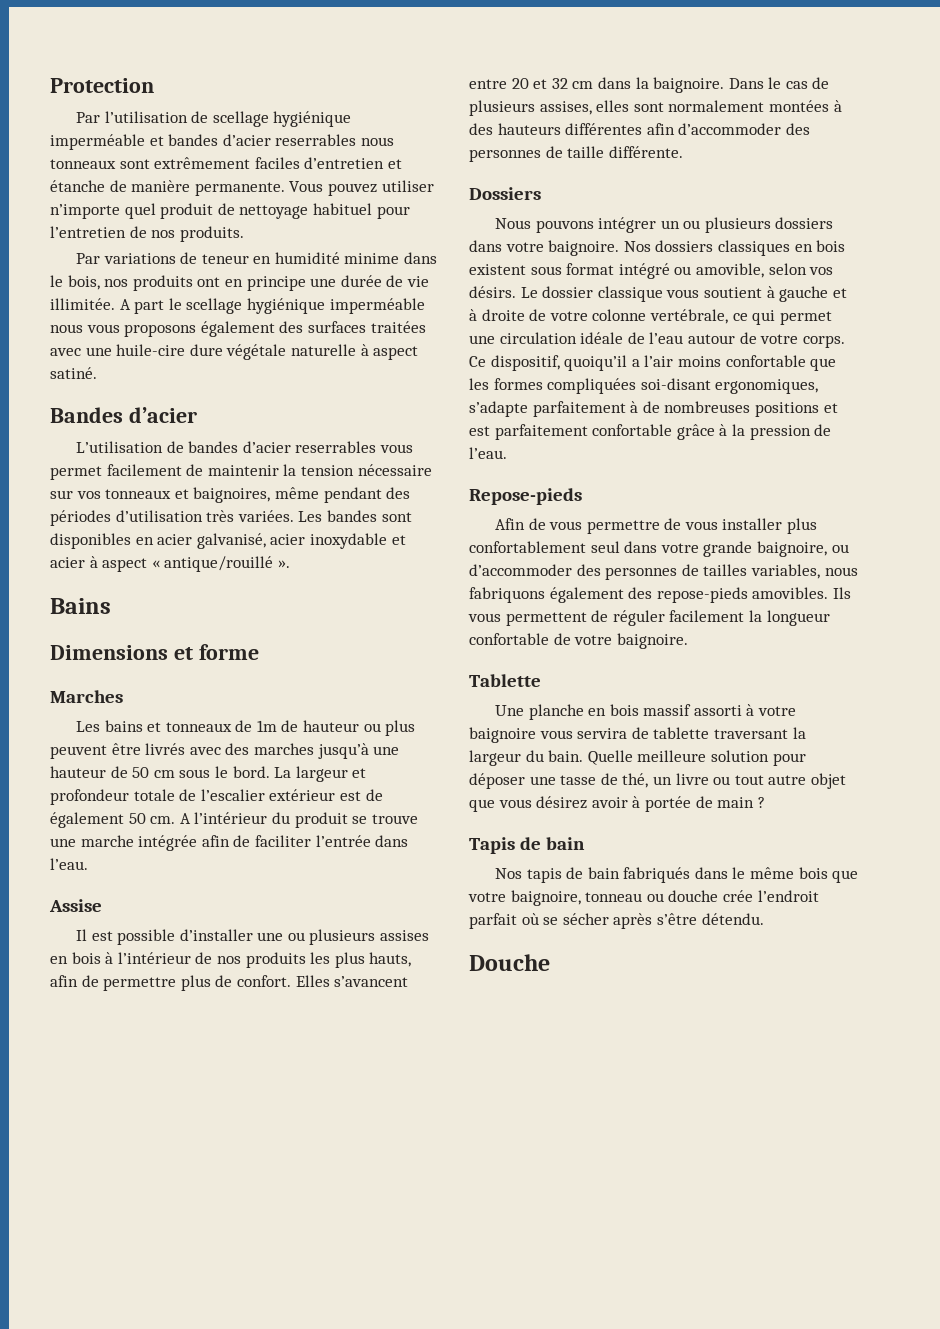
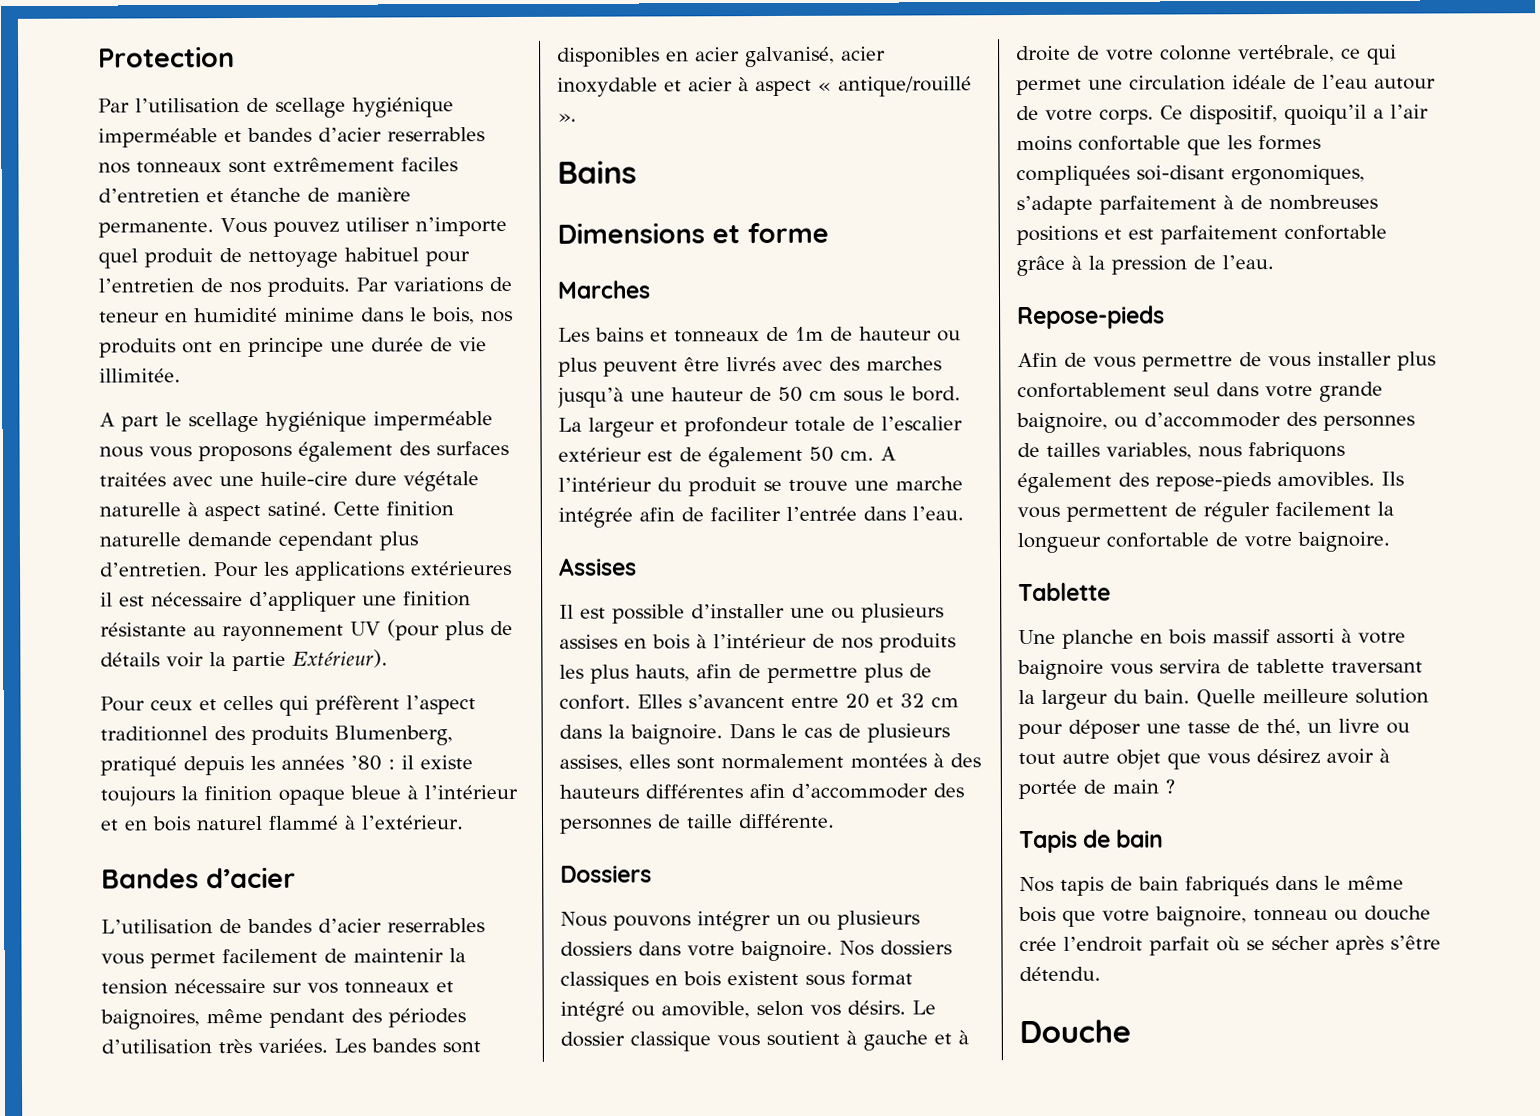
[360,137,394,146] nous -> [98,162,130,174] nos
(244, 234) // -> (350, 287) none
(115, 304) none -> (181, 375) //
(97, 373) none -> [333,501,454,517] [99,531,418,551] [100,560,512,581] [100,591,471,613] [100,619,513,642] [100,649,388,672] [100,695,476,716] [100,725,453,746] [100,755,473,777] [100,784,518,807] [100,815,464,832] Cette finition naturelle demande cependant plus d’entretien. Pour les applications extérieures il est nécessaire d’appliquer une finition résistante au rayonnement UV (pour plus de détails voir la partie Extérieur). // Pour ceux et celles qui préfèrent l’aspect traditionnel des produits Blumenberg, pratiqué depuis les années ’80 : il existe toujours la finition opaque bleue à l’intérieur et en bois naturel flammé à l’extérieur.
[49,899,102,912] Assise -> [558,557,637,576] Assises

